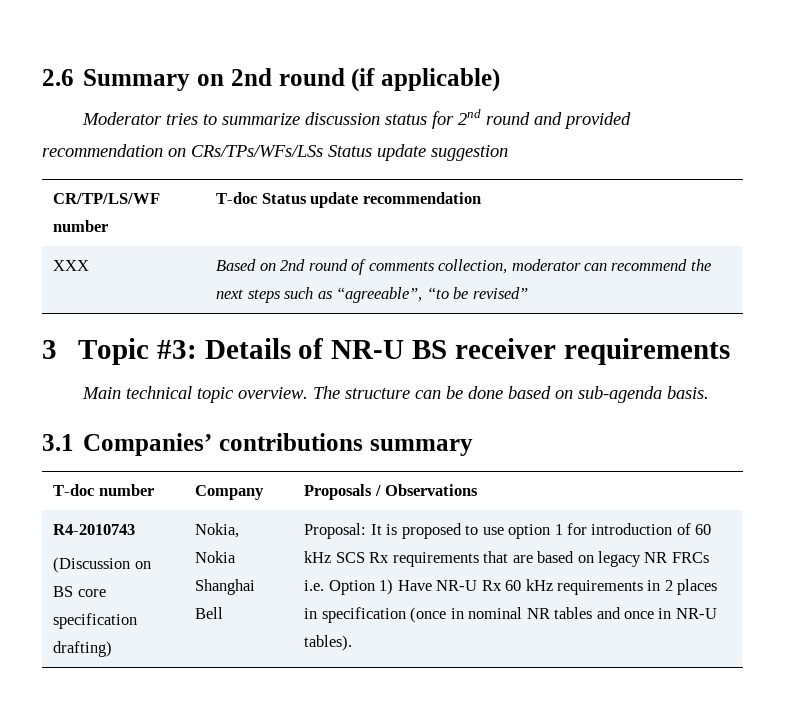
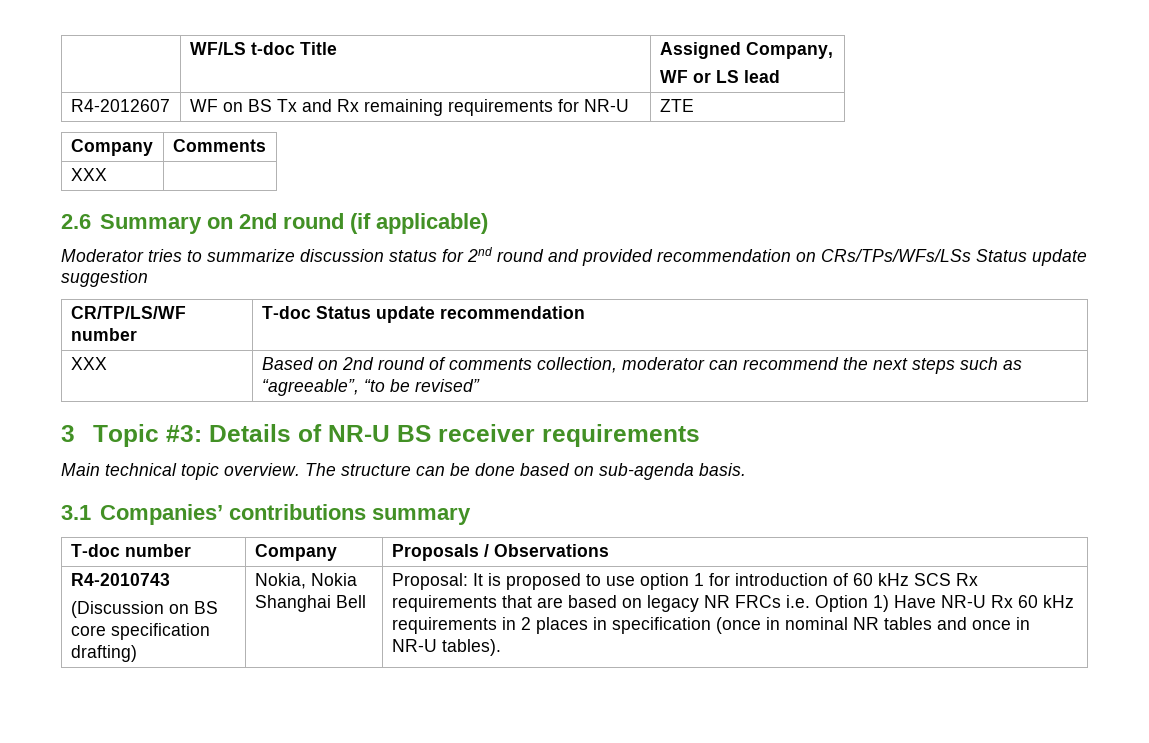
(42, 77) none -> [189,42,337,55] [659,42,833,59] [659,70,780,83] [70,99,170,112] [189,99,629,116] [659,99,694,112] [70,139,153,156] [172,139,266,152] [70,168,107,181] | WF/LS t-doc Title | Assigned Company, // WF or LS lead // R4-2012607 | WF on BS Tx and Rx remaining requirements for NR-U | ZTE // Company | Comments // XXX | //

